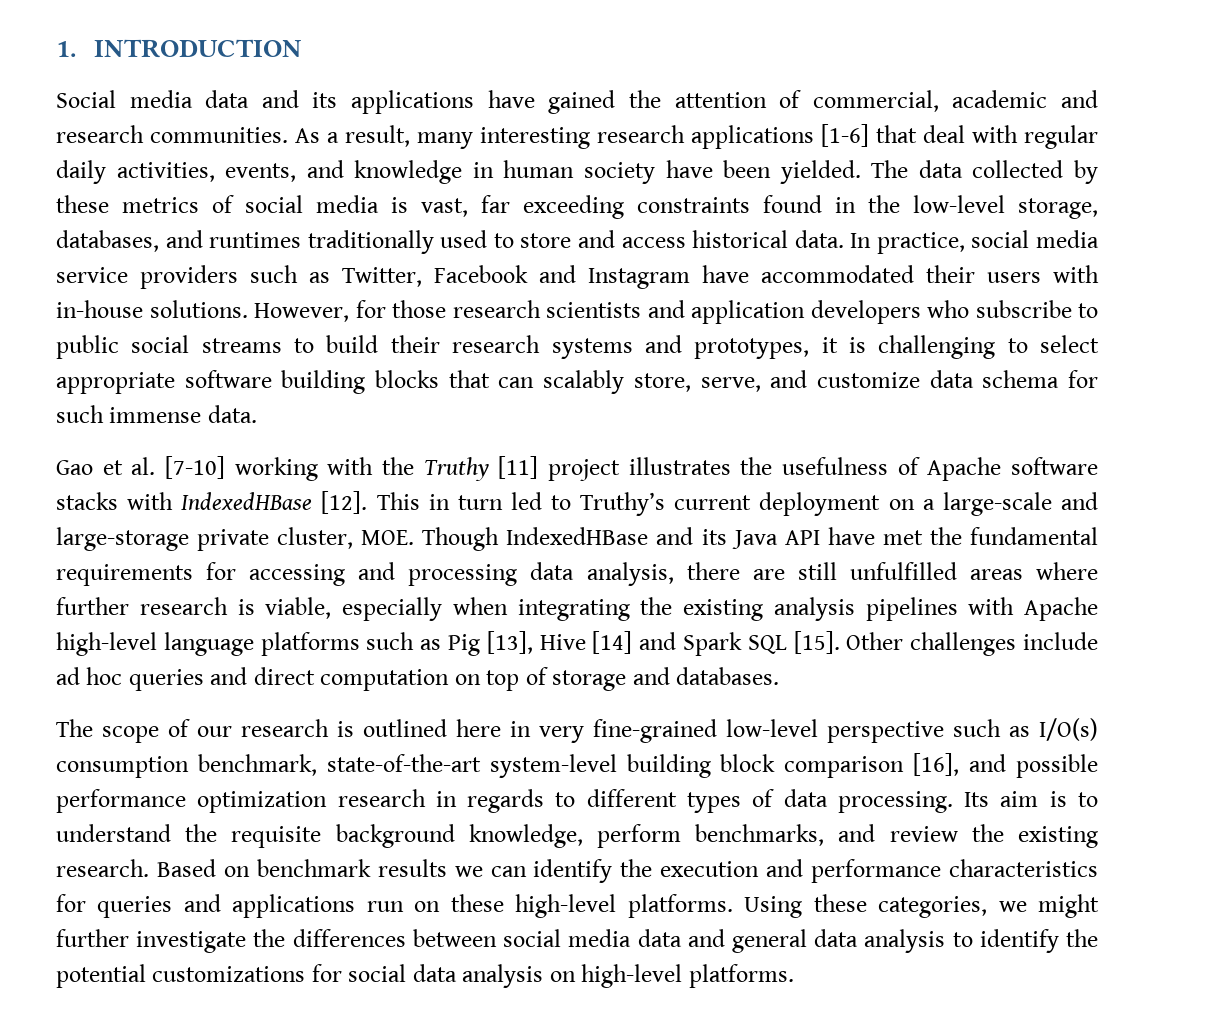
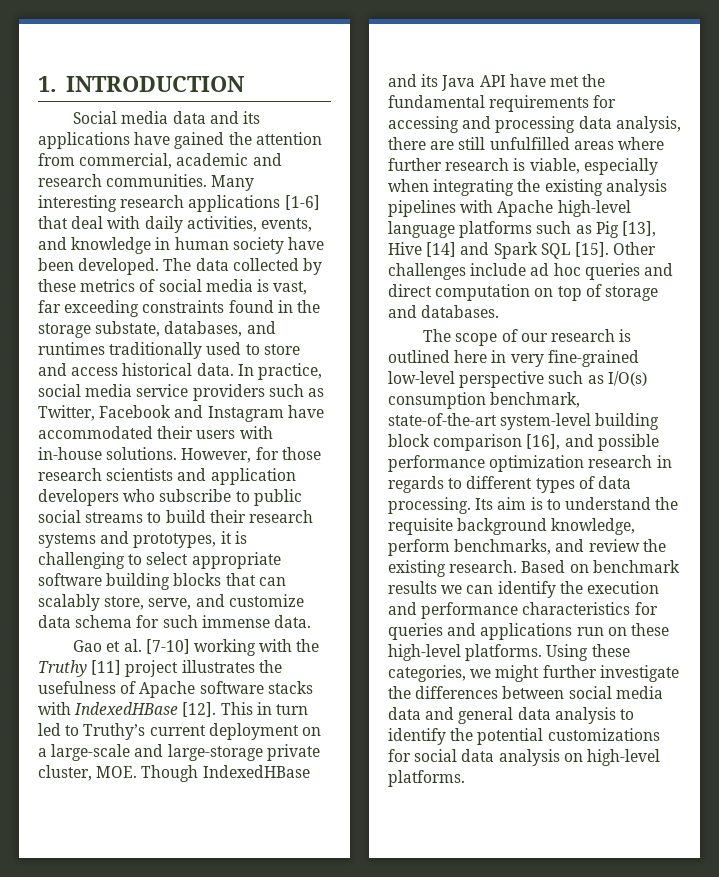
[779,90,802,108] of -> [38,153,75,166] from
[295,125,473,149] As a result, many -> [211,175,255,191] Many
[1024,125,1098,149] regular -> (141, 222) none
[779,160,861,184] yielded. -> [78,258,160,275] developed.
[913,195,1098,219] low-level storage, -> [38,321,161,338] storage substate,

